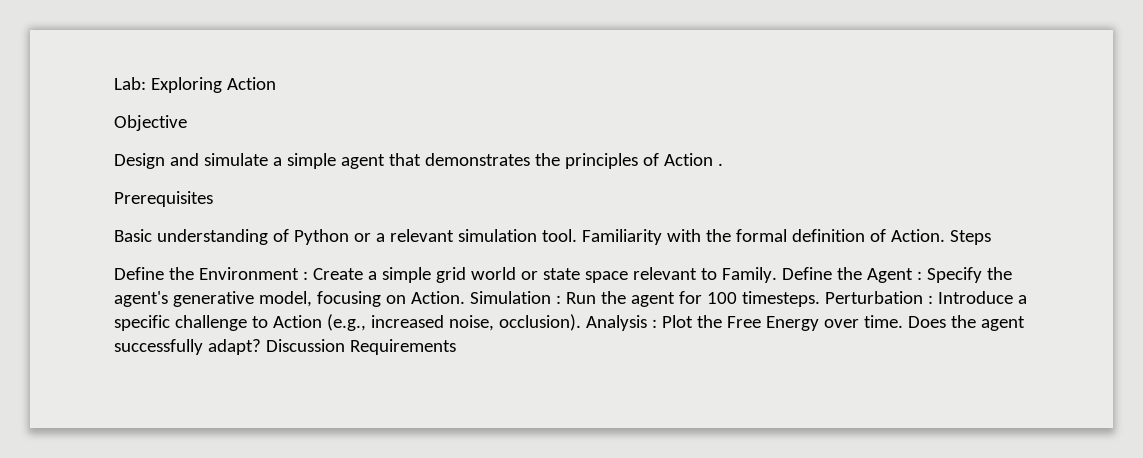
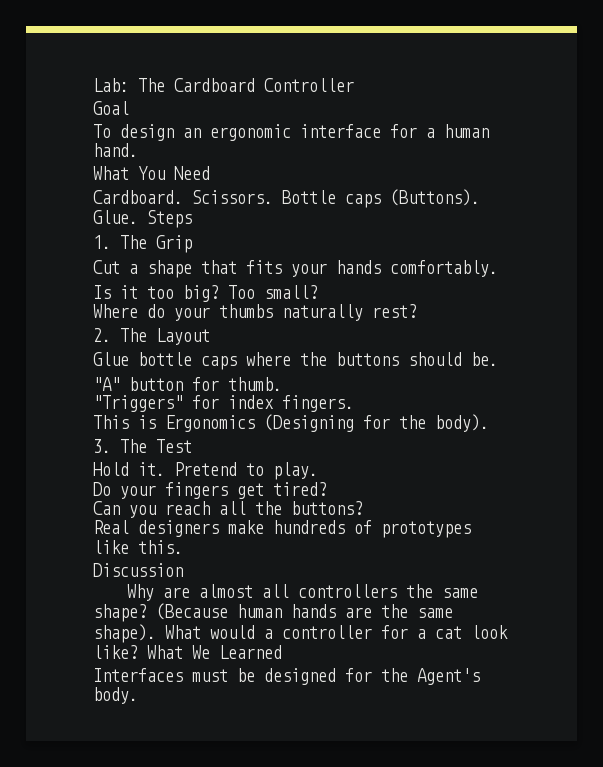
[150,77,276,93] [114,115,187,131] [114,153,723,169] [114,191,213,207] [114,229,991,245] [114,267,1012,283] [114,291,1027,307] [114,314,1025,331] [114,339,456,355] Exploring Action // Objective // Design and simulate a simple agent that demonstrates the principles of Action . // Prerequisites // Basic understanding of Python or a relevant simulation tool. Familiarity with the formal definition of Action. Steps // Define the Environment : Create a simple grid world or state space relevant to Family. Define the Agent : Specify the agent's generative model, focusing on Action. Simulation : Run the agent for 100 timesteps. Perturbation : Introduce a specific challenge to Action (e.g., increased noise, occlusion). Analysis : Plot the Free Energy over time. Does the agent successfully adapt? Discussion Requirements -> [138,78,354,92] [93,101,129,115] [93,124,489,141] [93,143,138,157] [93,166,210,180] [93,189,480,208] [93,210,192,228] [93,235,192,253] [93,260,498,278] [93,285,318,302] [93,304,417,321] [93,328,210,345] [93,352,498,370] [93,377,282,391] [93,395,354,412] [93,414,489,432] [93,439,192,453] [93,462,318,480] [93,482,327,499] [93,501,363,518] [93,520,471,538] [93,540,183,554] [93,563,183,577] [127,584,479,601] [93,603,453,622] [93,624,508,643] [93,645,282,659] [93,668,480,685] [93,687,138,704] The Cardboard Controller // Goal // To design an ergonomic interface for a human hand. // What You Need // Cardboard. Scissors. Bottle caps (Buttons). Glue. Steps // 1. The Grip // Cut a shape that fits your hands comfortably. // Is it too big? Too small? // Where do your thumbs naturally rest? // 2. The Layout // Glue bottle caps where the buttons should be. // "A" button for thumb. // "Triggers" for index fingers. // This is Ergonomics (Designing for the body). // 3. The Test // Hold it. Pretend to play. // Do your fingers get tired? // Can you reach all the buttons? // Real designers make hundreds of prototypes like this. // Discussion // Why are almost all controllers the same shape? (Because human hands are the same shape). What would a controller for a cat look like? What We Learned // Interfaces must be designed for the Agent's body.

